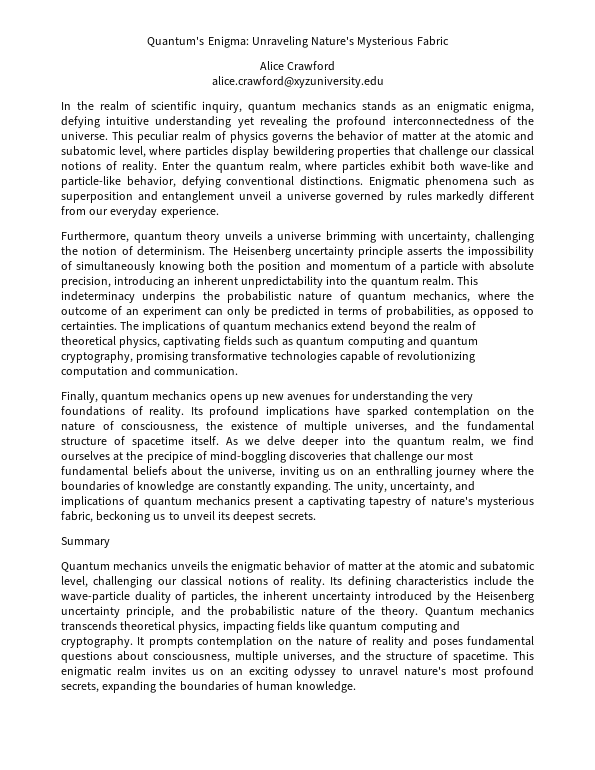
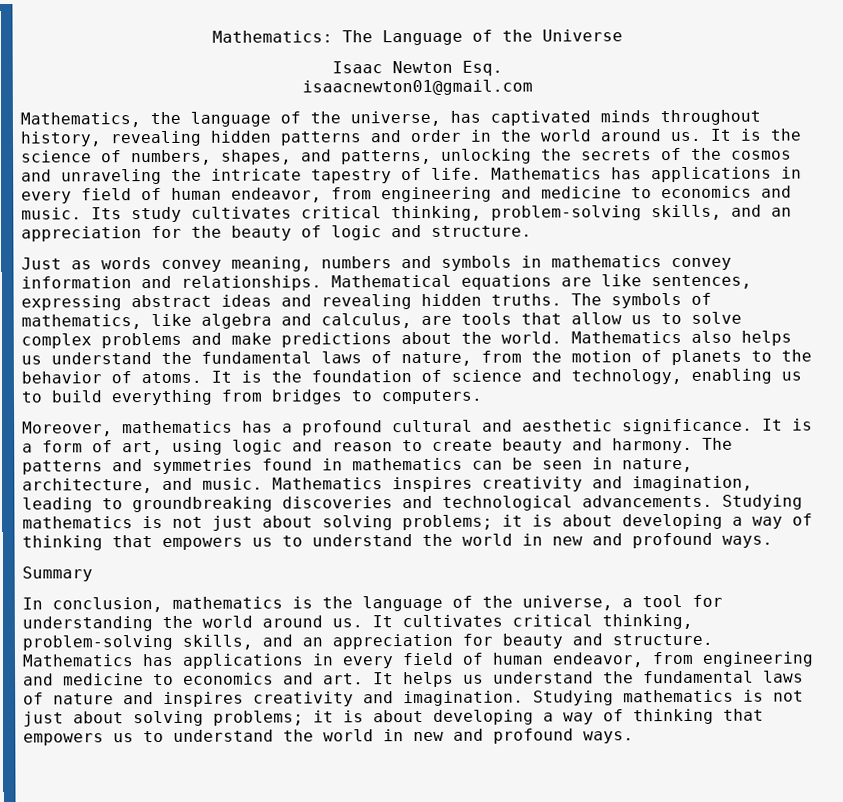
[147,36,449,48] [259,61,336,71] [211,76,384,88] [61,101,534,113] [61,116,534,128] [61,131,534,143] [61,146,534,158] [61,161,534,173] [61,176,534,188] [61,191,534,203] [61,206,219,218] [61,231,534,243] [61,246,535,258] [61,261,534,273] [61,276,479,288] [61,291,534,303] [61,306,534,318] [61,321,477,333] [61,336,479,348] [61,351,476,363] [61,366,239,378] [61,391,474,403] [61,406,534,418] [61,421,534,433] [61,436,534,448] [61,451,474,463] [61,466,534,478] [61,481,476,493] [61,496,534,508] [61,511,316,523] [61,537,110,548] [61,561,535,573] [61,576,534,588] [61,591,534,603] [61,606,534,618] [61,621,460,633] [61,636,534,648] [61,651,534,663] [61,666,534,678] [61,681,357,693] Quantum's Enigma: Unraveling Nature's Mysterious Fabric // Alice Crawford // alice.crawford@xyzuniversity.edu // In the realm of scientific inquiry, quantum mechanics stands as an enigmatic enigma, defying intuitive understanding yet revealing the profound interconnectedness of the universe. This peculiar realm of physics governs the behavior of matter at the atomic and subatomic level, where particles display bewildering properties that challenge our classical notions of reality. Enter the quantum realm, where particles exhibit both wave-like and particle-like behavior, defying conventional distinctions. Enigmatic phenomena such as superposition and entanglement unveil a universe governed by rules markedly different from our everyday experience. // Furthermore, quantum theory unveils a universe brimming with uncertainty, challenging the notion of determinism. The Heisenberg uncertainty principle asserts the impossibility of simultaneously knowing both the position and momentum of a particle with absolute precision, introducing an inherent unpredictability into the quantum realm. This indeterminacy underpins the probabilistic nature of quantum mechanics, where the outcome of an experiment can only be predicted in terms of probabilities, as opposed to certainties. The implications of quantum mechanics extend beyond the realm of theoretical physics, captivating fields such as quantum computing and quantum cryptography, promising transformative technologies capable of revolutionizing computation and communication. // Finally, quantum mechanics opens up new avenues for understanding the very foundations of reality. Its profound implications have sparked contemplation on the nature of consciousness, the existence of multiple universes, and the fundamental structure of spacetime itself. As we delve deeper into the quantum realm, we find ourselves at the precipice of mind-boggling discoveries that challenge our most fundamental beliefs about the universe, inviting us on an enthralling journey where the boundaries of knowledge are constantly expanding. The unity, uncertainty, and implications of quantum mechanics present a captivating tapestry of nature's mysterious fabric, beckoning us to unveil its deepest secrets. // Summary // Quantum mechanics unveils the enigmatic behavior of matter at the atomic and subatomic level, challenging our classical notions of reality. Its defining characteristics include the wave-particle duality of particles, the inherent uncertainty introduced by the Heisenberg uncertainty principle, and the probabilistic nature of the theory. Quantum mechanics transcends theoretical physics, impacting fields like quantum computing and cryptography. It prompts contemplation on the nature of reality and poses fundamental questions about consciousness, multiple universes, and the structure of spacetime. This enigmatic realm invites us on an exciting odyssey to unravel nature's most profound secrets, expanding the boundaries of human knowledge. -> [212,29,623,46] [332,60,503,76] [302,79,533,96] [20,109,761,128] [20,128,802,147] [21,147,792,166] [21,166,802,185] [21,185,792,204] [21,204,792,223] [21,224,532,242] [21,255,732,272] [21,274,752,291] [21,292,712,311] [21,311,742,330] [21,330,792,349] [21,349,812,367] [21,368,802,385] [21,389,483,406] [22,418,813,437] [22,437,733,456] [22,457,693,475] [22,475,753,494] [22,494,803,513] [22,513,813,531] [22,532,773,551] [22,566,93,582] [22,594,723,613] [22,613,693,632] [22,633,713,651] [22,651,814,669] [23,670,804,688] [23,689,804,707] [23,708,764,727] [23,728,634,746] Mathematics: The Language of the Universe // Isaac Newton Esq. // isaacnewton01@gmail.com // Mathematics, the language of the universe, has captivated minds throughout history, revealing hidden patterns and order in the world around us. It is the science of numbers, shapes, and patterns, unlocking the secrets of the cosmos and unraveling the intricate tapestry of life. Mathematics has applications in every field of human endeavor, from engineering and medicine to economics and music. Its study cultivates critical thinking, problem-solving skills, and an appreciation for the beauty of logic and structure. // Just as words convey meaning, numbers and symbols in mathematics convey information and relationships. Mathematical equations are like sentences, expressing abstract ideas and revealing hidden truths. The symbols of mathematics, like algebra and calculus, are tools that allow us to solve complex problems and make predictions about the world. Mathematics also helps us understand the fundamental laws of nature, from the motion of planets to the behavior of atoms. It is the foundation of science and technology, enabling us to build everything from bridges to computers. // Moreover, mathematics has a profound cultural and aesthetic significance. It is a form of art, using logic and reason to create beauty and harmony. The patterns and symmetries found in mathematics can be seen in nature, architecture, and music. Mathematics inspires creativity and imagination, leading to groundbreaking discoveries and technological advancements. Studying mathematics is not just about solving problems; it is about developing a way of thinking that empowers us to understand the world in new and profound ways. // Summary // In conclusion, mathematics is the language of the universe, a tool for understanding the world around us. It cultivates critical thinking, problem-solving skills, and an appreciation for beauty and structure. Mathematics has applications in every field of human endeavor, from engineering and medicine to economics and art. It helps us understand the fundamental laws of nature and inspires creativity and imagination. Studying mathematics is not just about solving problems; it is about developing a way of thinking that empowers us to understand the world in new and profound ways.

